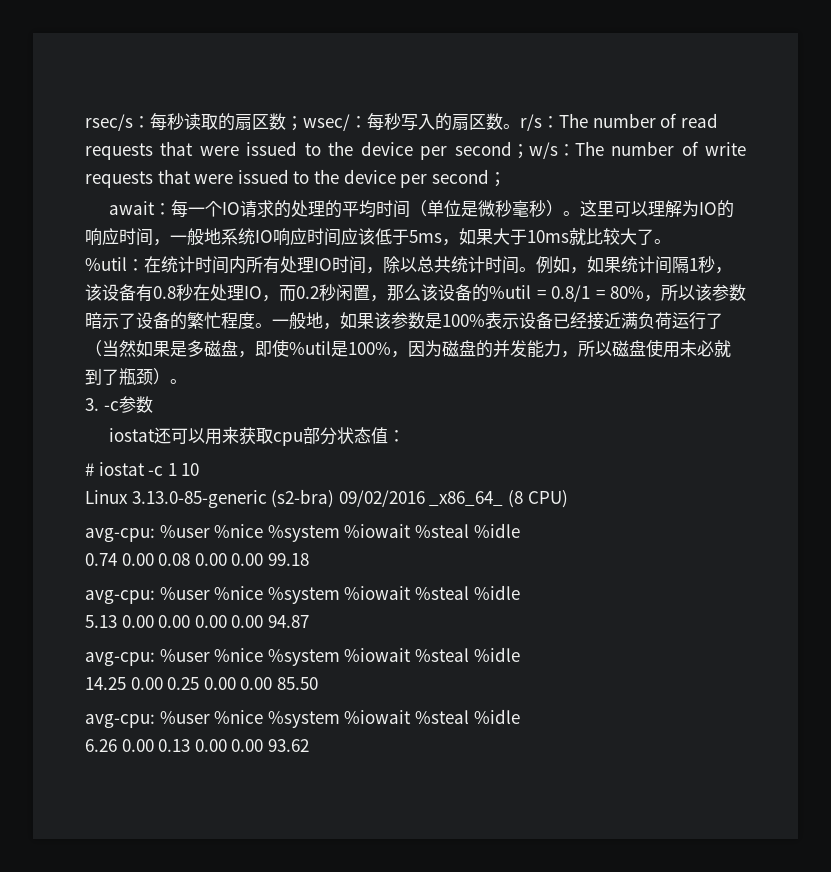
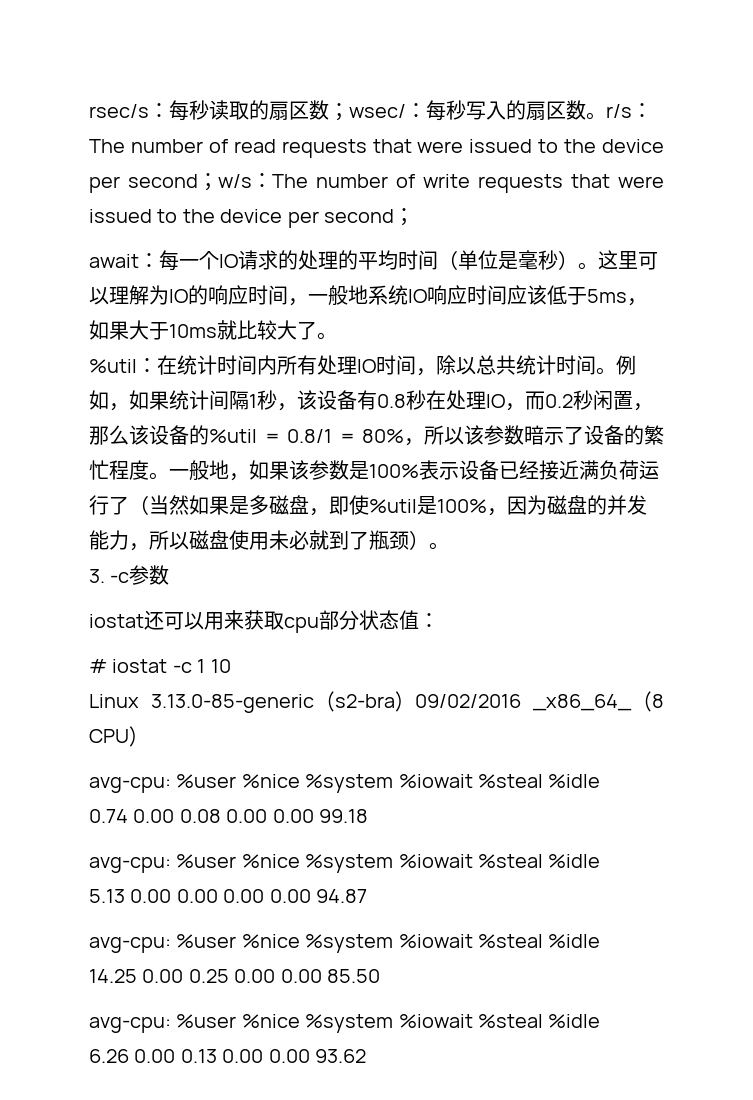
[478,200,513,217] 微秒 -> (518, 260) none

